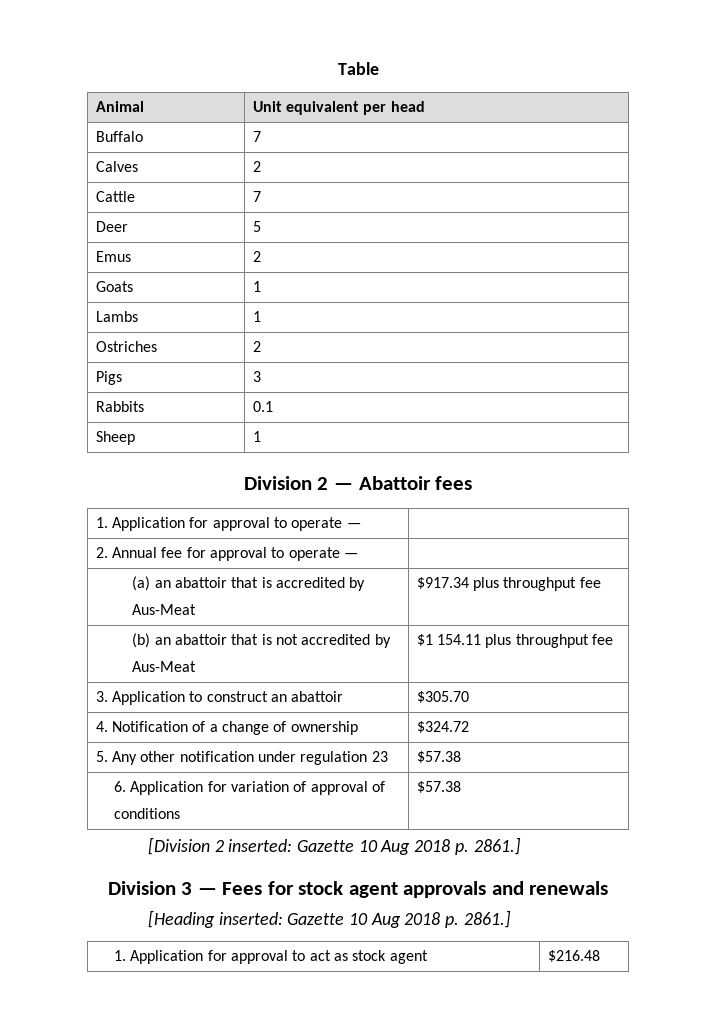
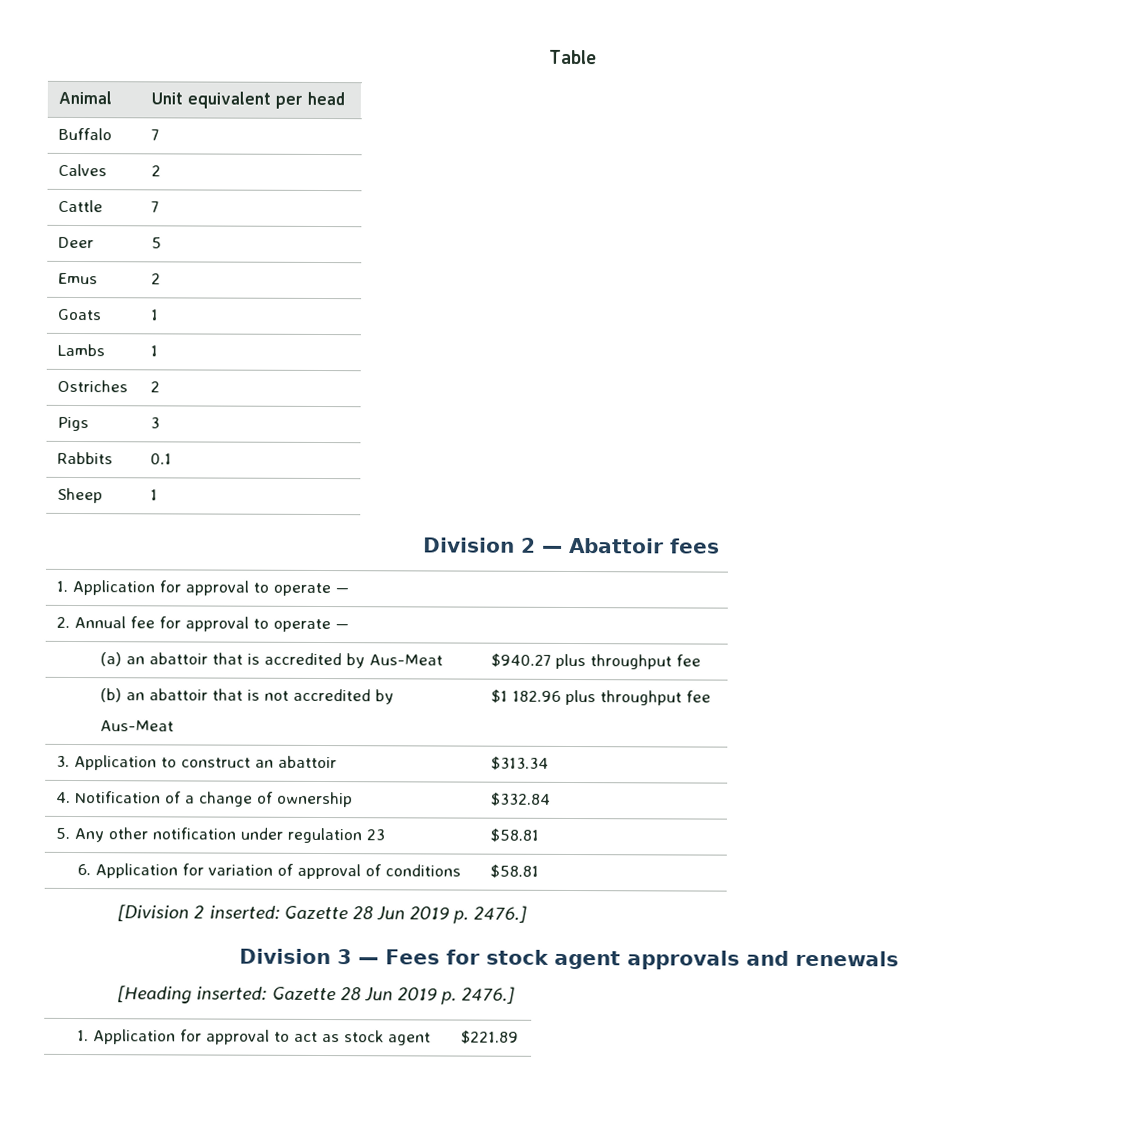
[132,604,197,615] [416,577,469,589] // Aus-Meat | $917.34 -> [369,654,444,666] [491,653,552,667] Aus-Meat | $940.27
[437,634,482,645] 154.11 -> [512,690,562,702] 182.96
[416,691,469,703] $305.70 -> [491,756,550,770] $313.34
[416,721,469,733] $324.72 -> [491,792,552,806] $332.84
[416,751,461,763] $57.38 -> [490,828,540,842] $58.81
(386, 786) // -> (383, 870) none
[416,781,461,793] $57.38 -> [490,864,540,878] $58.81
[358,837,521,855] 10 Aug 2018 p. 2861.] -> [351,905,528,924] 28 Jun 2019 p. 2476.]
[348,910,511,928] 10 Aug 2018 p. 2861.] -> [339,986,516,1005] 28 Jun 2019 p. 2476.]
[547,950,600,962] $216.48 -> [461,1030,520,1044] $221.89

